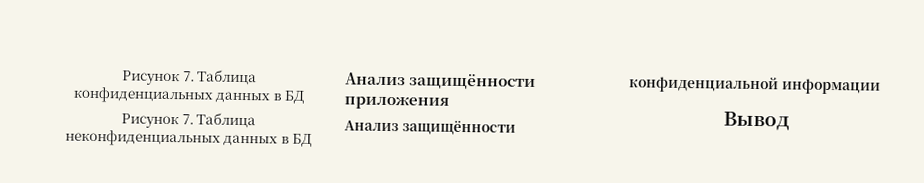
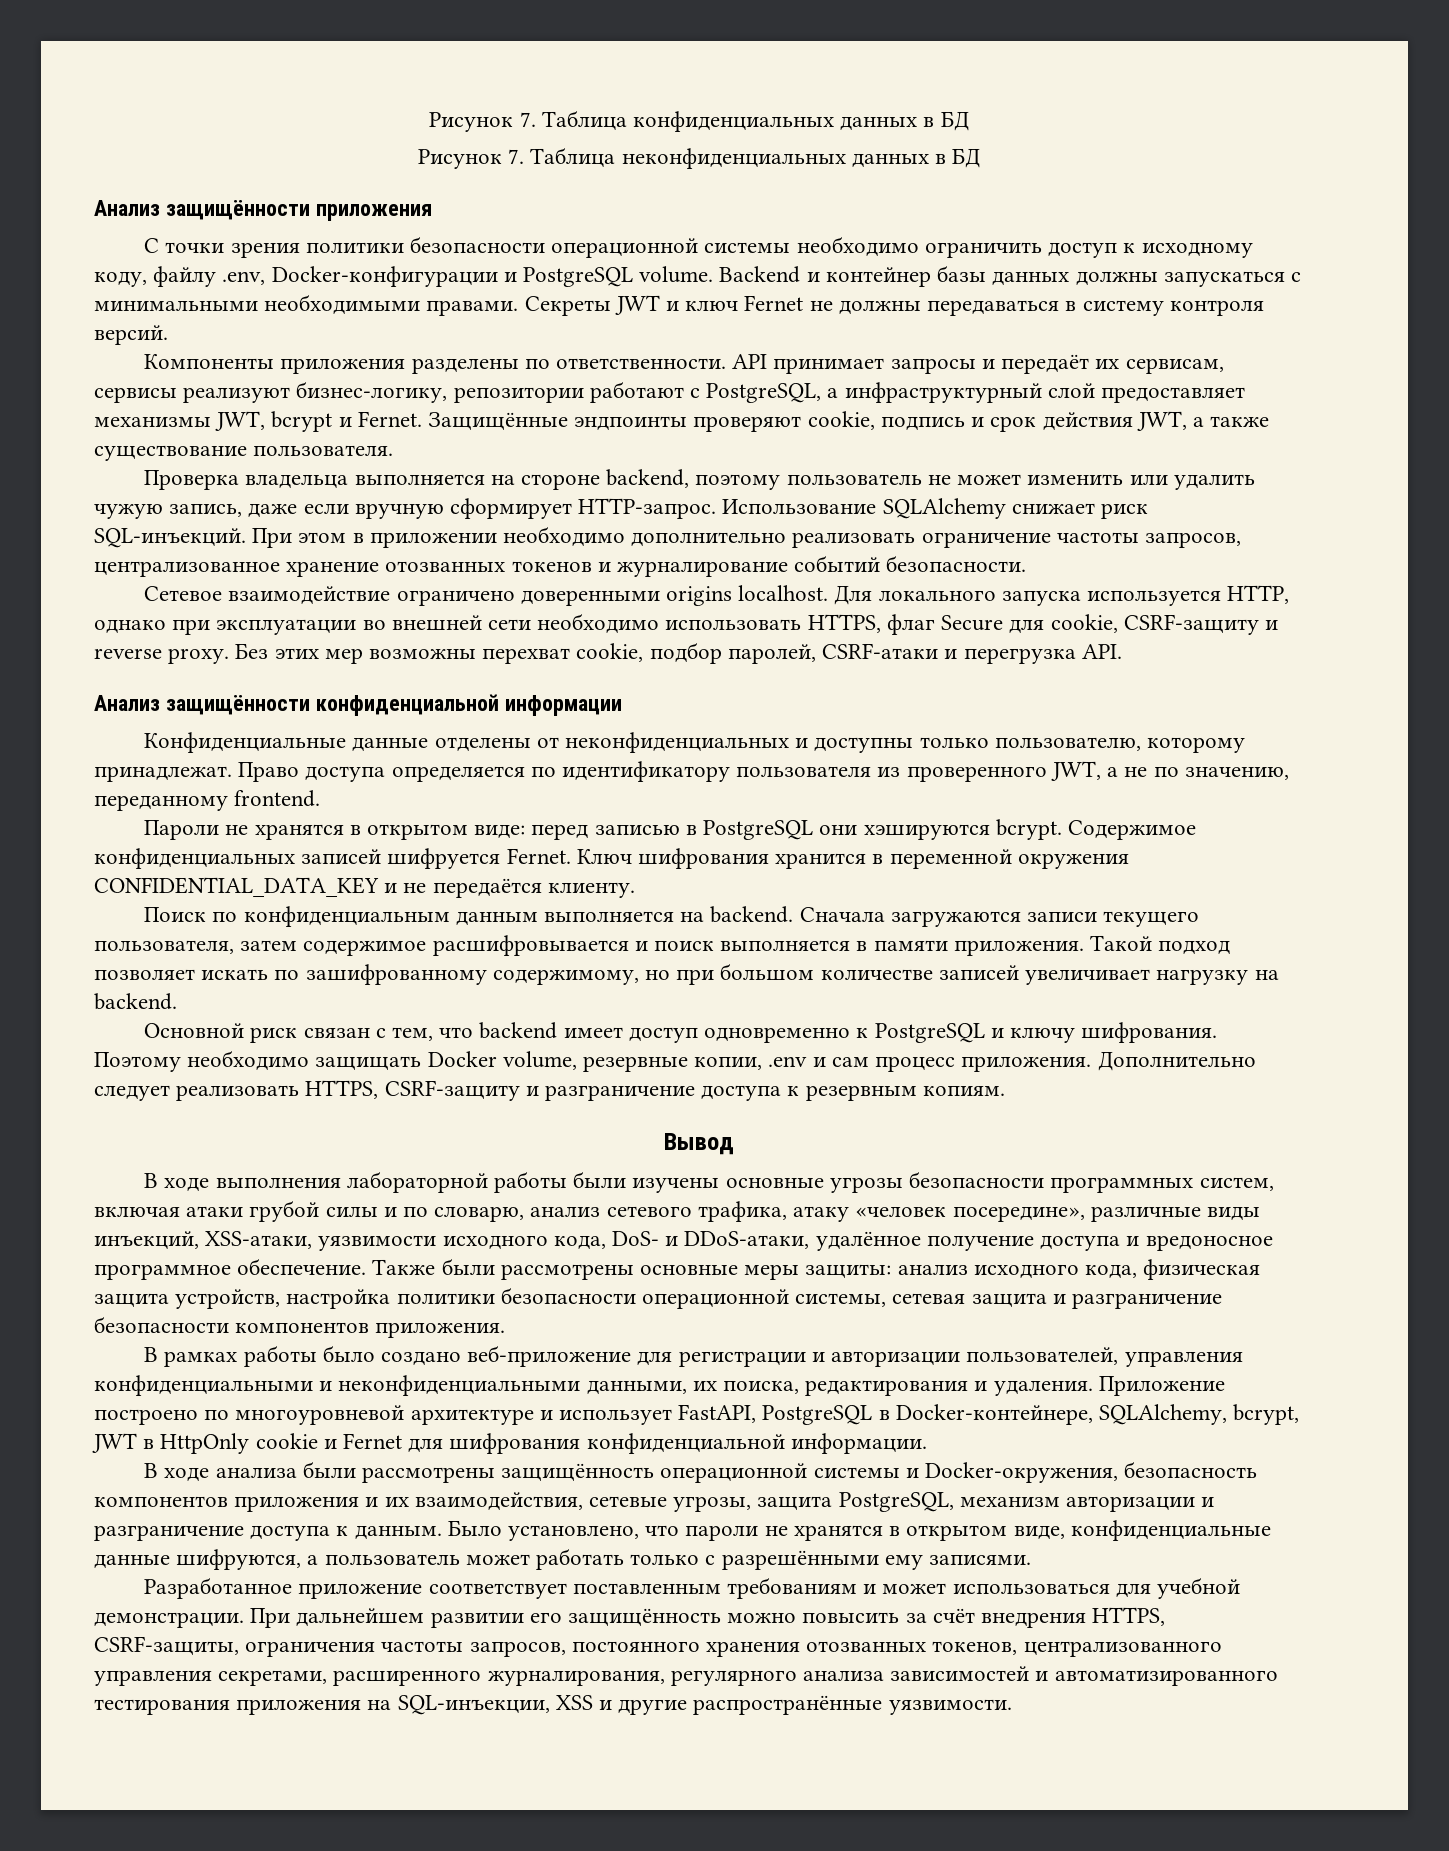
[344,120,516,136] [629,75,881,95] [723,111,790,131] Анализ защищённости конфиденциальной информации // Вывод -> [144,236,1253,258] [94,265,1301,287] [94,294,1264,316] [94,325,168,345] [144,354,1224,374] [94,381,1246,403] [94,411,1270,432] [94,445,394,461] [144,469,1255,490] [94,498,1149,519] [94,526,1242,548] [94,555,1027,577] [144,585,1290,606] [94,613,1278,635] [94,642,1122,664] [94,694,622,716] [144,732,1246,753] [94,761,1289,782] [94,790,321,811] [144,819,1196,840] [94,848,1129,869] [94,877,635,898] [144,906,1200,927] [94,935,1231,956] [94,963,1279,985] [94,993,177,1010] [144,1022,1218,1043] [94,1050,1256,1072] [94,1080,1005,1101] [664,1133,734,1155] [144,1171,1274,1193] [94,1200,1260,1222] [94,1231,1273,1251] [94,1258,1261,1280] [94,1287,1223,1309] [94,1316,506,1338] [144,1345,1243,1367] [94,1375,1225,1396] [94,1404,1300,1425] [92,1433,927,1454] [144,1461,1258,1483] [94,1492,1215,1512] [94,1520,1271,1541] [94,1548,1032,1570] [144,1577,1241,1599] [94,1607,1166,1628] [94,1636,1222,1657] [94,1666,1278,1686] [94,1695,1012,1715] С точки зрения политики безопасности операционной системы необходимо ограничить доступ к исходному коду, файлу .env, Docker-конфигурации и PostgreSQL volume. Backend и контейнер базы данных должны запускаться с минимальными необходимыми правами. Секреты JWT и ключ Fernet не должны передаваться в систему контроля версий. // Компоненты приложения разделены по ответственности. API принимает запросы и передаёт их сервисам, сервисы реализуют бизнес-логику, репозитории работают с PostgreSQL, а инфраструктурный слой предоставляет механизмы JWT, bcrypt и Fernet. Защищённые эндпоинты проверяют cookie, подпись и срок действия JWT, а также существование пользователя. // Проверка владельца выполняется на стороне backend, поэтому пользователь не может изменить или удалить чужую запись, даже если вручную сформирует HTTP-запрос. Использование SQLAlchemy снижает риск SQL-инъекций. При этом в приложении необходимо дополнительно реализовать ограничение частоты запросов, централизованное хранение отозванных токенов и журналирование событий безопасности. // Сетевое взаимодействие ограничено доверенными origins localhost. Для локального запуска используется HTTP, однако при эксплуатации во внешней сети необходимо использовать HTTPS, флаг Secure для cookie, CSRF-защиту и reverse proxy. Без этих мер возможны перехват cookie, подбор паролей, CSRF-атаки и перегрузка API. // Анализ защищённости конфиденциальной информации // Конфиденциальные данные отделены от неконфиденциальных и доступны только пользователю, которому принадлежат. Право доступа определяется по идентификатору пользователя из проверенного JWT, а не по значению, переданному frontend. // Пароли не хранятся в открытом виде: перед записью в PostgreSQL они хэшируются bcrypt. Содержимое конфиденциальных записей шифруется Fernet. Ключ шифрования хранится в переменной окружения CONFIDENTIAL_DATA_KEY и не передаётся клиенту. // Поиск по конфиденциальным данным выполняется на backend. Сначала загружаются записи текущего пользователя, затем содержимое расшифровывается и поиск выполняется в памяти приложения. Такой подход позволяет искать по зашифрованному содержимому, но при большом количестве записей увеличивает нагрузку на backend. // Основной риск связан с тем, что backend имеет доступ одновременно к PostgreSQL и ключу шифрования. Поэтому необходимо защищать Docker volume, резервные копии, .env и сам процесс приложения. Дополнительно следует реализовать HTTPS, CSRF-защиту и разграничение доступа к резервным копиям. // Вывод // В ходе выполнения лабораторной работы были изучены основные угрозы безопасности программных систем, включая атаки грубой силы и по словарю, анализ сетевого трафика, атаку «человек посередине», различные виды инъекций, XSS-атаки, уязвимости исходного кода, DoS- и DDoS-атаки, удалённое получение доступа и вредоносное программное обеспечение. Также были рассмотрены основные меры защиты: анализ исходного кода, физическая защита устройств, настройка политики безопасности операционной системы, сетевая защита и разграничение безопасности компонентов приложения. // В рамках работы было создано веб-приложение для регистрации и авторизации пользователей, управления конфиденциальными и неконфиденциальными данными, их поиска, редактирования и удаления. Приложение построено по многоуровневой архитектуре и использует FastAPI, PostgreSQL в Docker-контейнере, SQLAlchemy, bcrypt, JWT в HttpOnly cookie и Fernet для шифрования конфиденциальной информации. // В ходе анализа были рассмотрены защищённость операционной системы и Docker-окружения, безопасность компонентов приложения и их взаимодействия, сетевые угрозы, защита PostgreSQL, механизм авторизации и разграничение доступа к данным. Было установлено, что пароли не хранятся в открытом виде, конфиденциальные данные шифруются, а пользователь может работать только с разрешёнными ему записями. // Разработанное приложение соответствует поставленным требованиям и может использоваться для учебной демонстрации. При дальнейшем развитии его защищённость можно повысить за счёт внедрения HTTPS, CSRF-защиты, ограничения частоты запросов, постоянного хранения отозванных токенов, централизованного управления секретами, расширенного журналирования, регулярного анализа зависимостей и автоматизированного тестирования приложения на SQL-инъекции, XSS и другие распространённые уязвимости.

